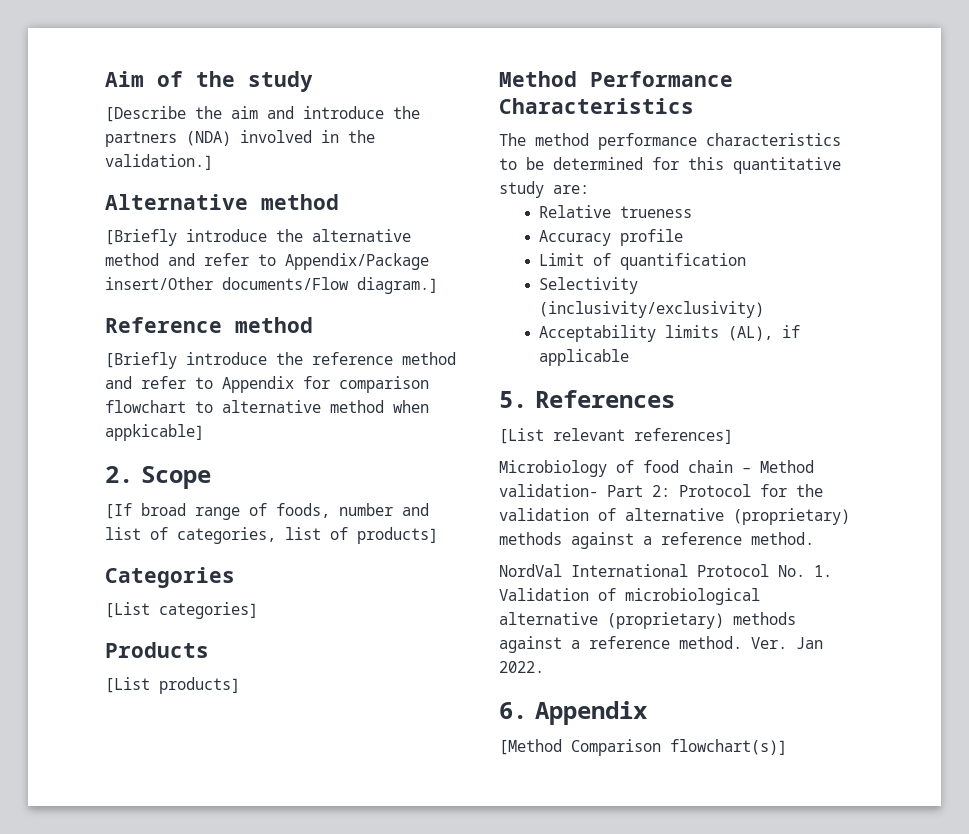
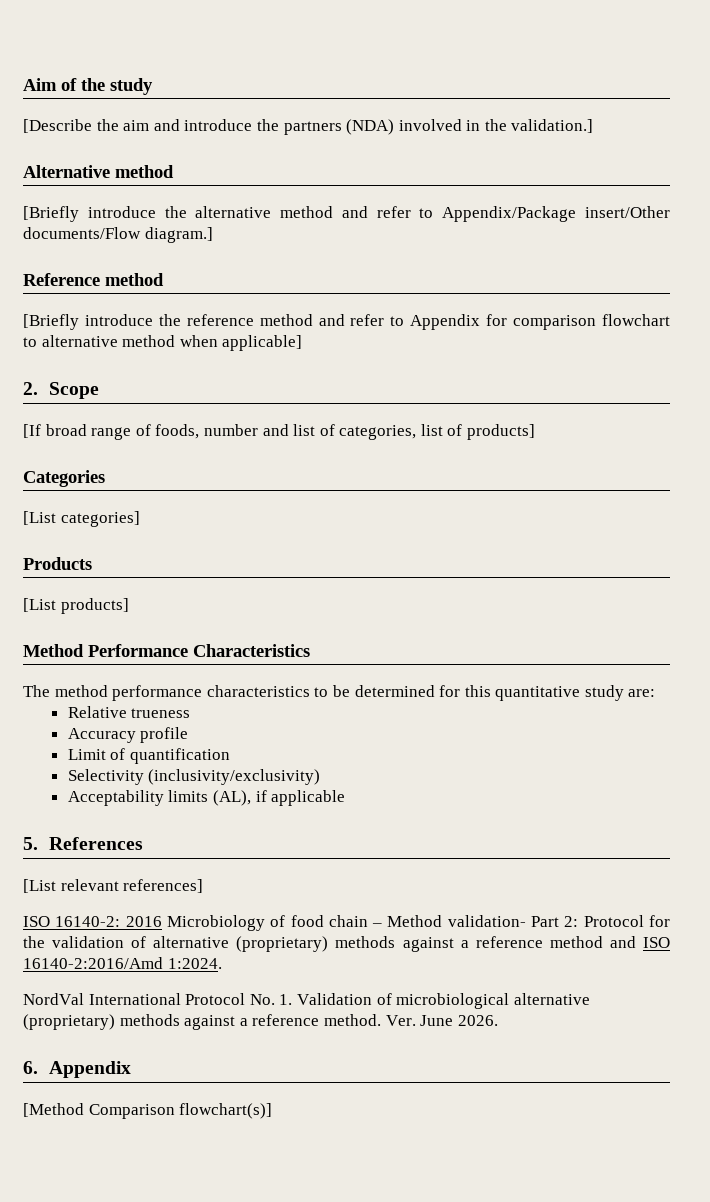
[105,424,204,441] appkicable] -> [222,335,303,351] applicable]
(733, 436) none -> [23,916,162,927] ISO 16140-2: 2016
[751,532,814,545] method. -> [549,936,670,948] [23,957,222,969] method and ISO 16140-2:2016/Amd 1:2024.
[796,637,823,649] [499,661,544,673] Jan 2022. -> [420,1015,498,1026] June 2026.

